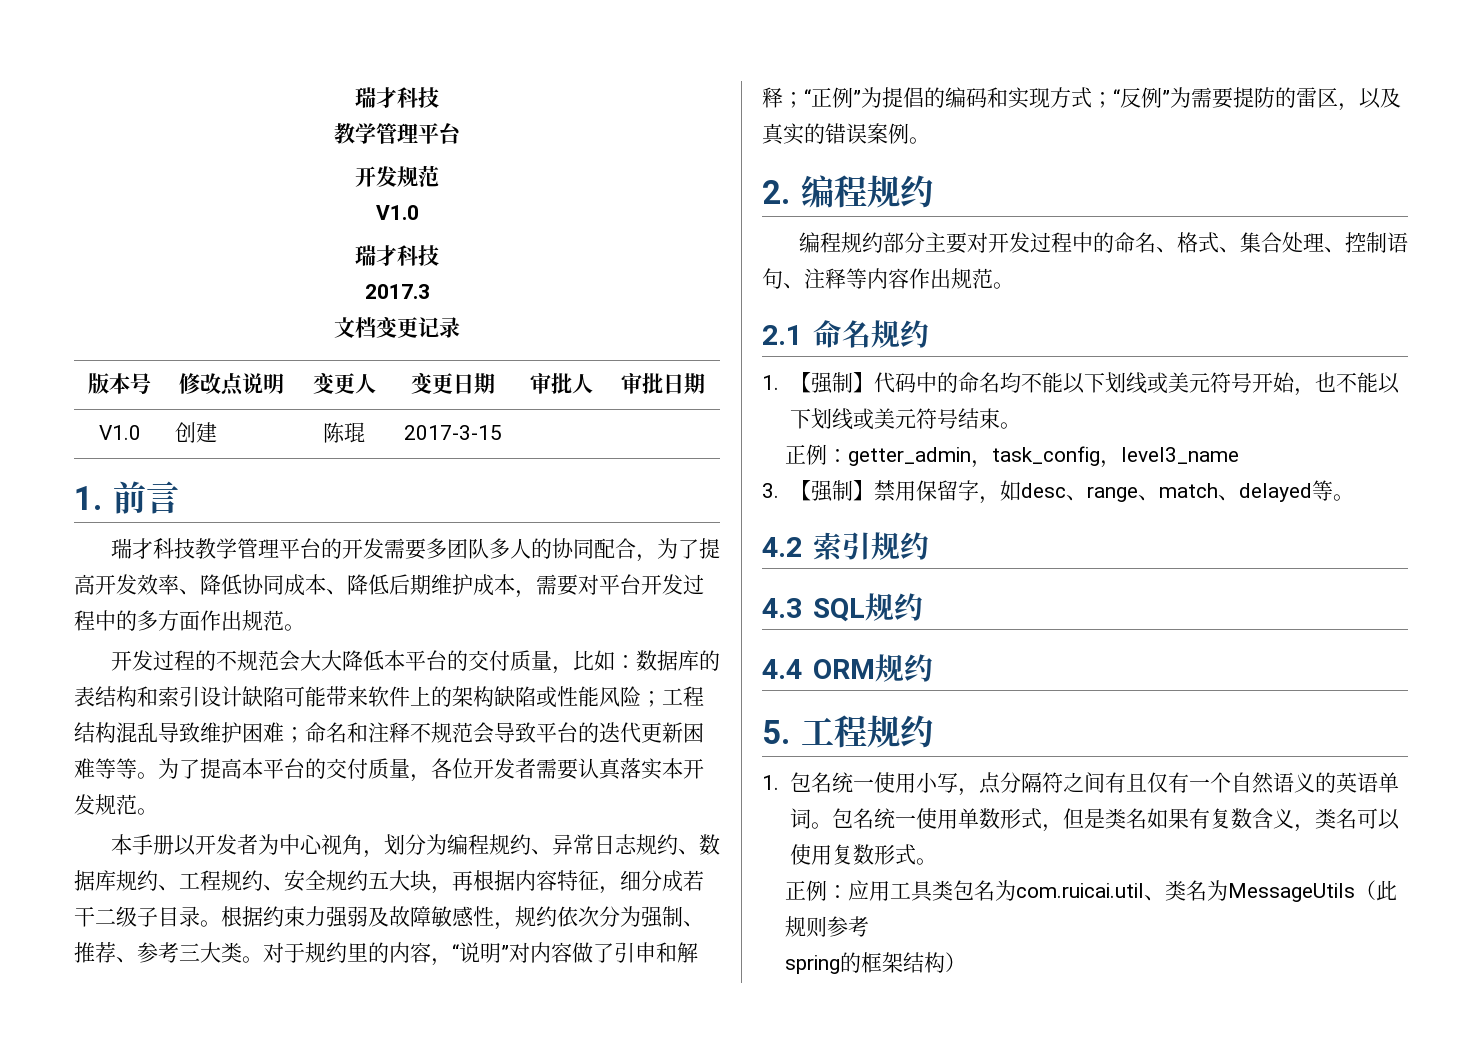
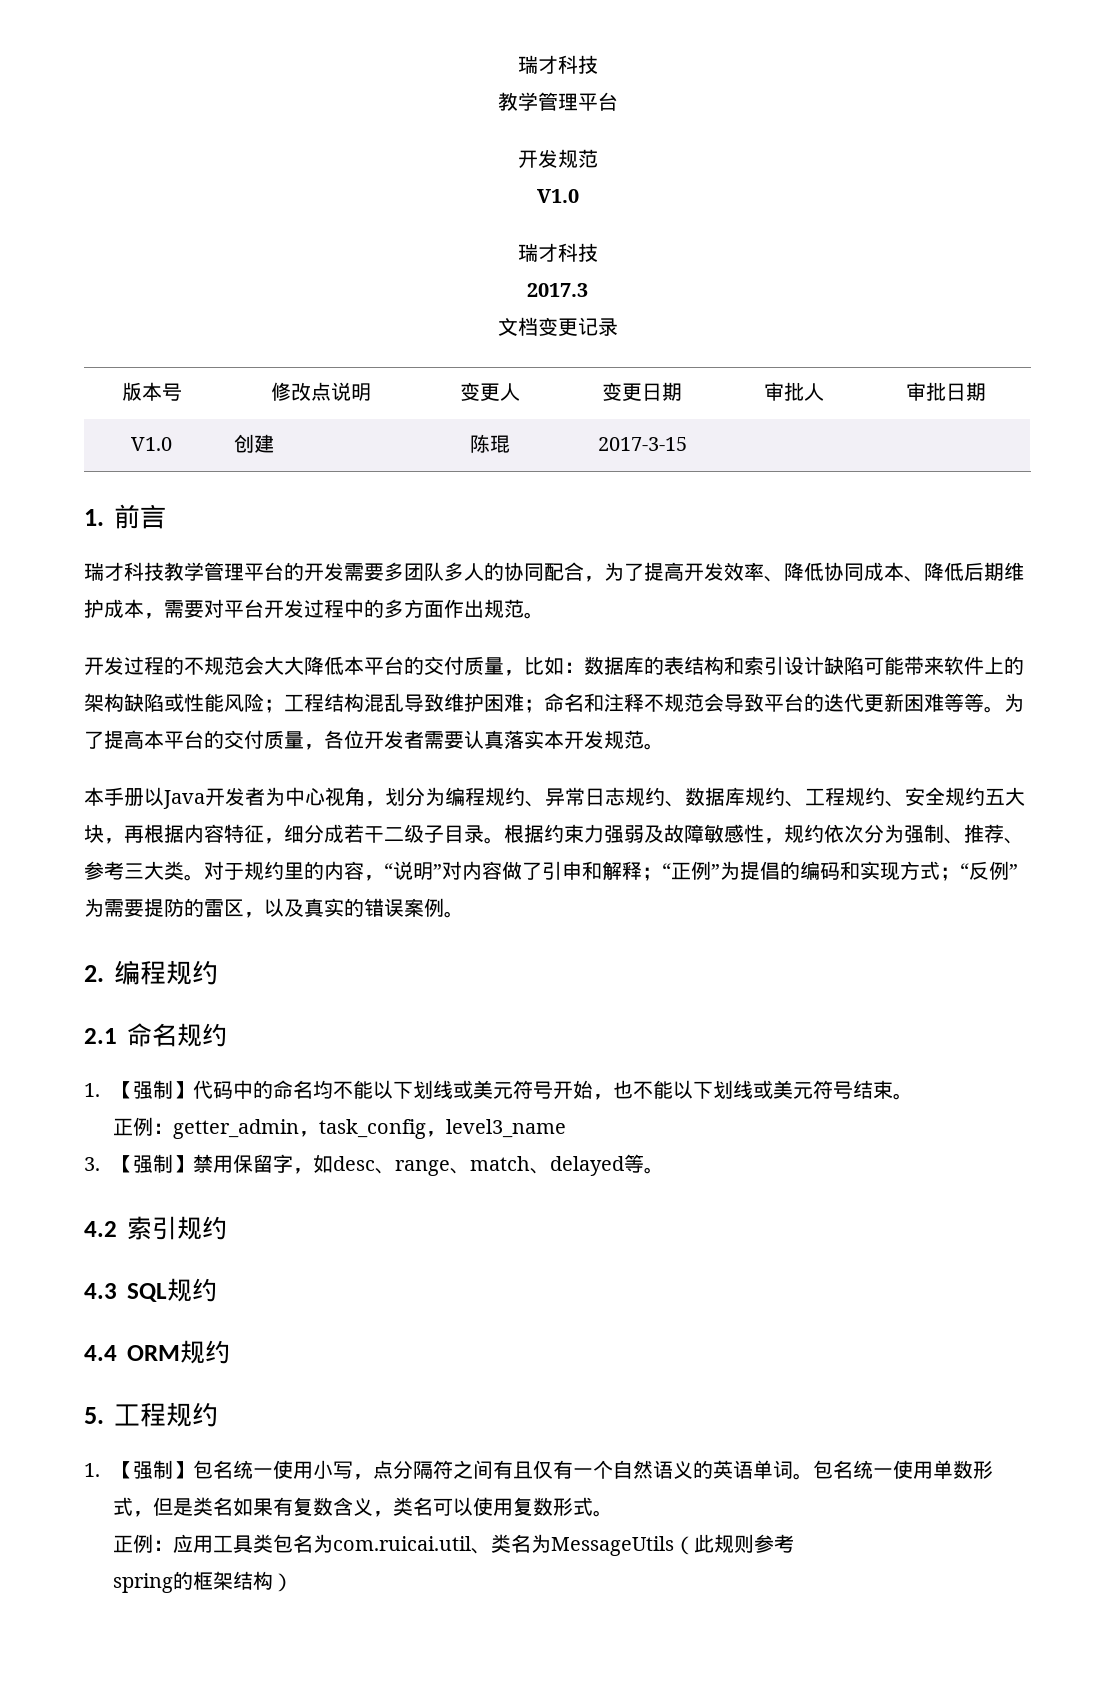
(196, 845) none -> [163,790,205,809] Java
[798,232,1408,254] [762,268,1014,289] // 编程规约部分主要对开发过程中的命名、格式、集合处理、控制语句、注释等内容作出规范。 -> (218, 972) none
(779, 782) none -> [112,1460,193,1479] 【强制】

